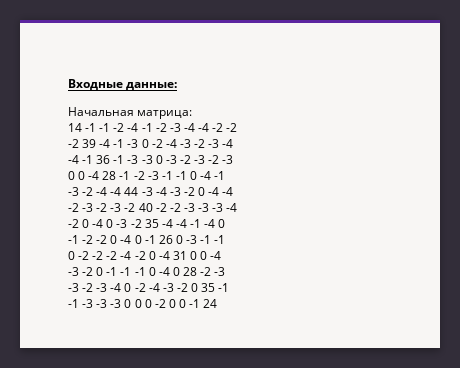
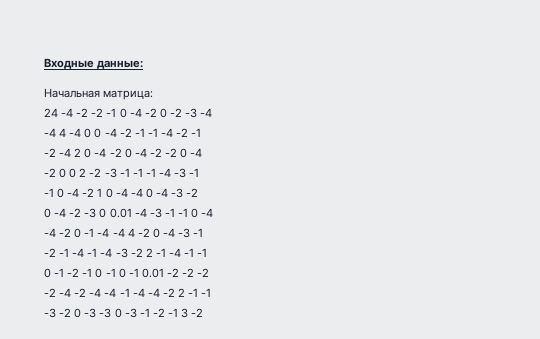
[68,123,238,132] [68,139,234,148] [68,155,234,164] [68,171,145,180] 14 -1 -1 -2 -4 -1 -2 -3 -4 -4 -2 -2 // -2 39 -4 -1 -3 0 -2 -4 -3 -2 -3 -4 // -4 -1 36 -1 -3 -3 0 -3 -2 -3 -2 -3 // 0 0 -4 28 -1 -2 -> [44,108,213,118] [44,128,202,138] [44,148,203,158] [44,168,200,178] [44,188,199,198] [44,208,147,218] 24 -4 -2 -2 -1 0 -4 -2 0 -2 -3 -4 // -4 4 -4 0 0 -4 -2 -1 -1 -4 -2 -1 // -2 -4 2 0 -4 -2 0 -4 -2 -2 0 -4 // -2 0 0 2 -2 -3 -1 -1 -1 -4 -3 -1 // -1 0 -4 -2 1 0 -4 -4 0 -4 -3 -2 // 0 -4 -2 -3 0 0.01 -4
[214,171,226,180] [68,187,234,196] [68,203,238,212] [68,219,226,228] [68,235,173,244] -1 // -3 -2 -4 -4 44 -3 -4 -3 -2 0 -4 -4 // -2 -3 -2 -3 -2 40 -2 -2 -3 -3 -3 -4 // -2 0 -4 0 -3 -2 35 -4 -4 -1 -4 0 // -1 -2 -2 0 -4 0 -1 26 -> [44,228,204,238] [44,248,208,258] [44,268,210,278] [44,288,212,297] [44,308,112,318] // -4 -2 0 -1 -4 -4 4 -2 0 -4 -3 -1 // -2 -1 -4 -1 -4 -3 -2 2 -1 -4 -1 -1 // 0 -1 -2 -1 0 -1 0 -1 0.01 -2 -2 -2 // -2 -4 -2 -4 -4 -1 -4 -4 -2 2 -1 -1 // -3 -2 0 -3 -3
[214,235,226,244] [68,251,222,260] [68,267,226,276] [68,283,230,292] [68,299,218,308] -1 // 0 -2 -2 -2 -4 -2 0 -4 31 0 0 -4 // -3 -2 0 -1 -1 -1 0 -4 0 28 -2 -3 // -3 -2 -3 -4 0 -2 -4 -3 -2 0 35 -1 // -1 -3 -3 -3 0 0 0 -2 0 0 -1 24 -> [152,308,204,318] -2 -1 3 -2

